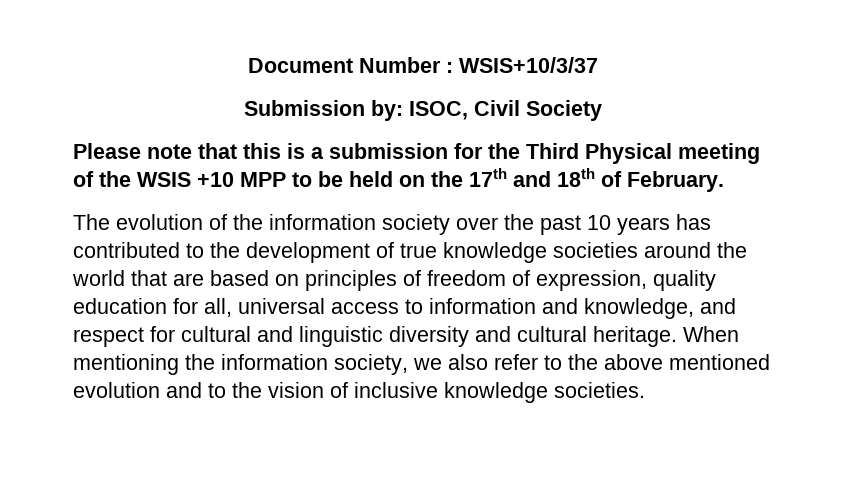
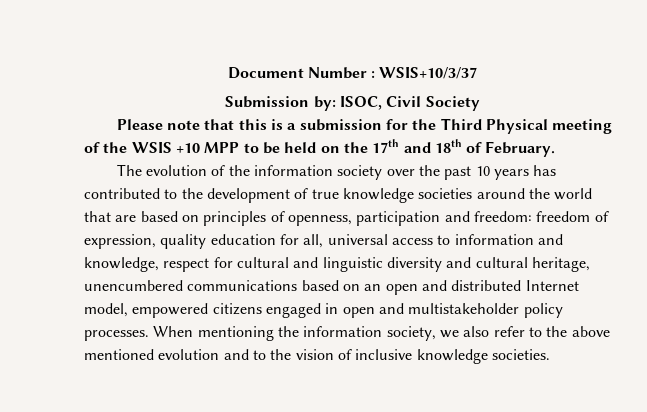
(421, 278) none -> [287,211,532,226] openness, participation and freedom:
[700,298,736,314] and -> (159, 264) none
[593,326,677,347] heritage. -> [531,257,590,272] [84,280,579,295] [84,303,563,318] [84,330,149,341] heritage, unencumbered communications based on an open and distributed Internet model, empowered citizens engaged in open and multistakeholder policy processes.

